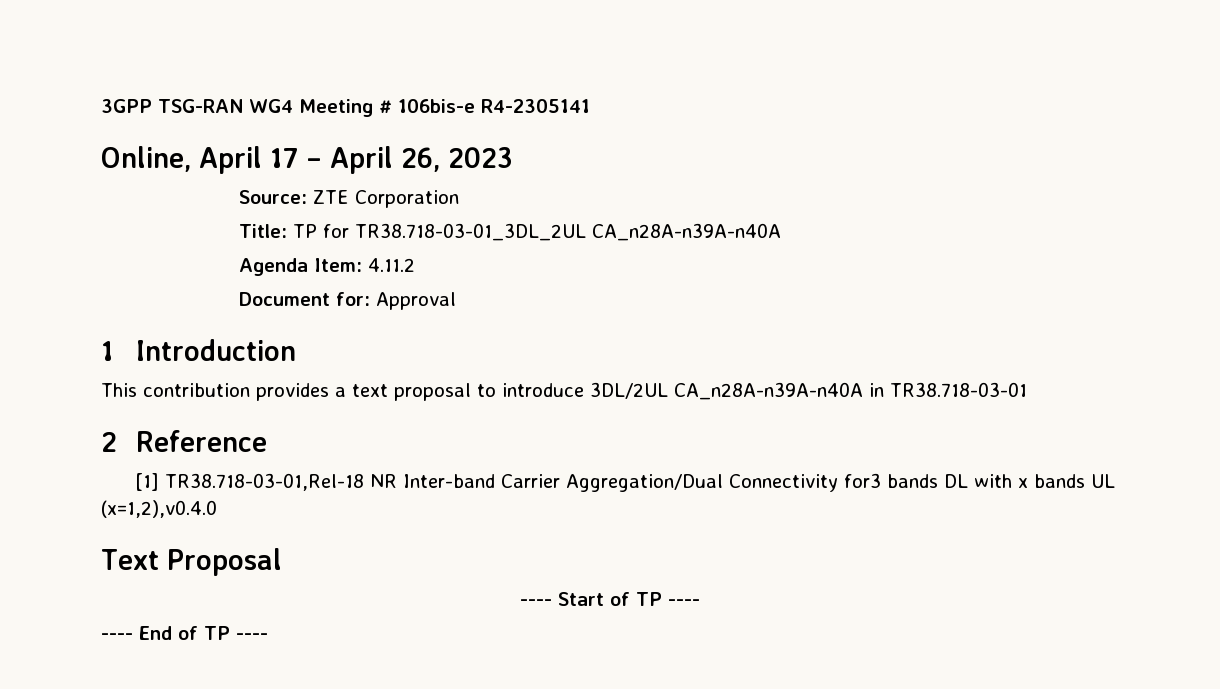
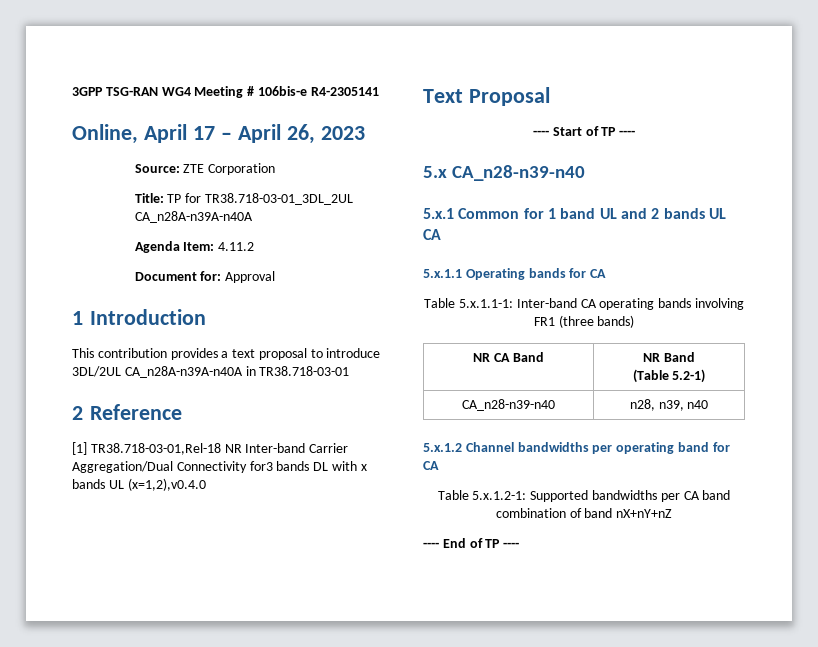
(700, 602) none -> [423,165,586,181] [423,208,726,219] [423,229,441,240] [423,268,607,280] [424,298,744,310] [533,315,635,328] [473,352,544,362] [643,352,695,362] [632,369,706,383] [462,399,555,411] [629,399,709,411] [423,442,730,454] [423,461,439,470] [437,490,731,502] [495,508,673,518] // 5.x CA_n28-n39-n40 // 5.x.1 Common for 1 band UL and 2 bands UL CA // 5.x.1.1 Operating bands for CA // Table 5.x.1.1-1: Inter-band CA operating bands involving FR1 (three bands) // NR CA Band | NR Band // (Table 5.2-1) // CA_n28-n39-n40 | n28, n39, n40 // 5.x.1.2 Channel bandwidths per operating band for CA // Table 5.x.1.2-1: Supported bandwidths per CA band combination of band nX+nY+nZ

